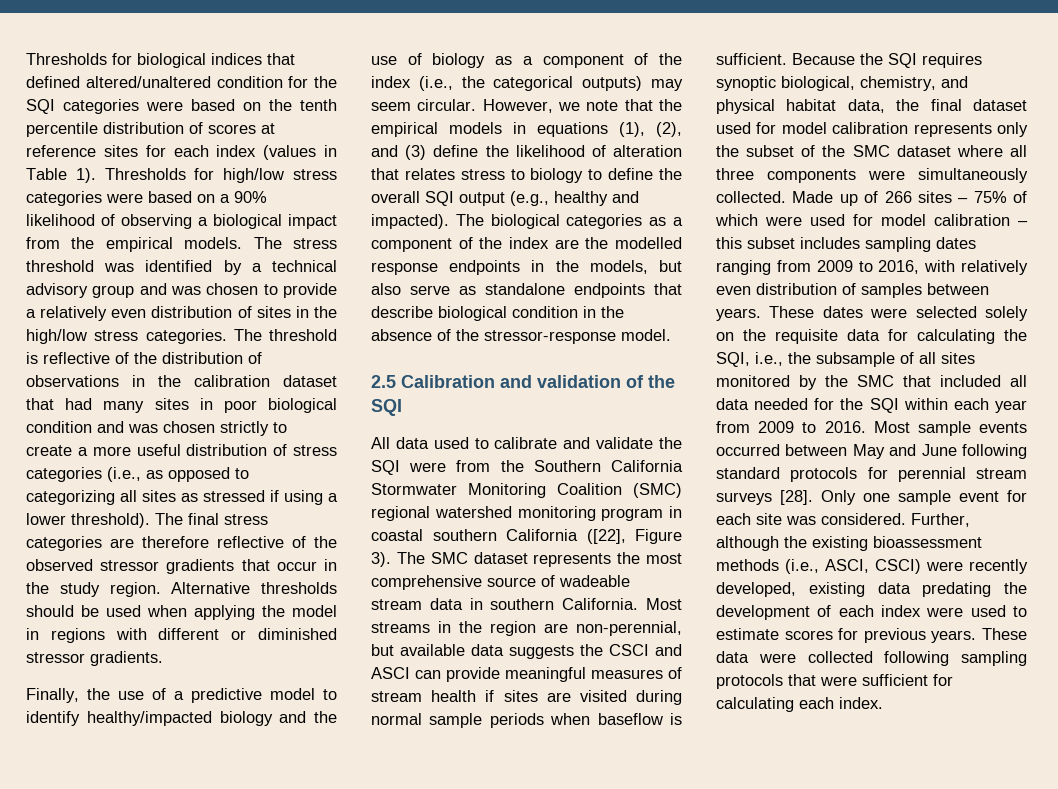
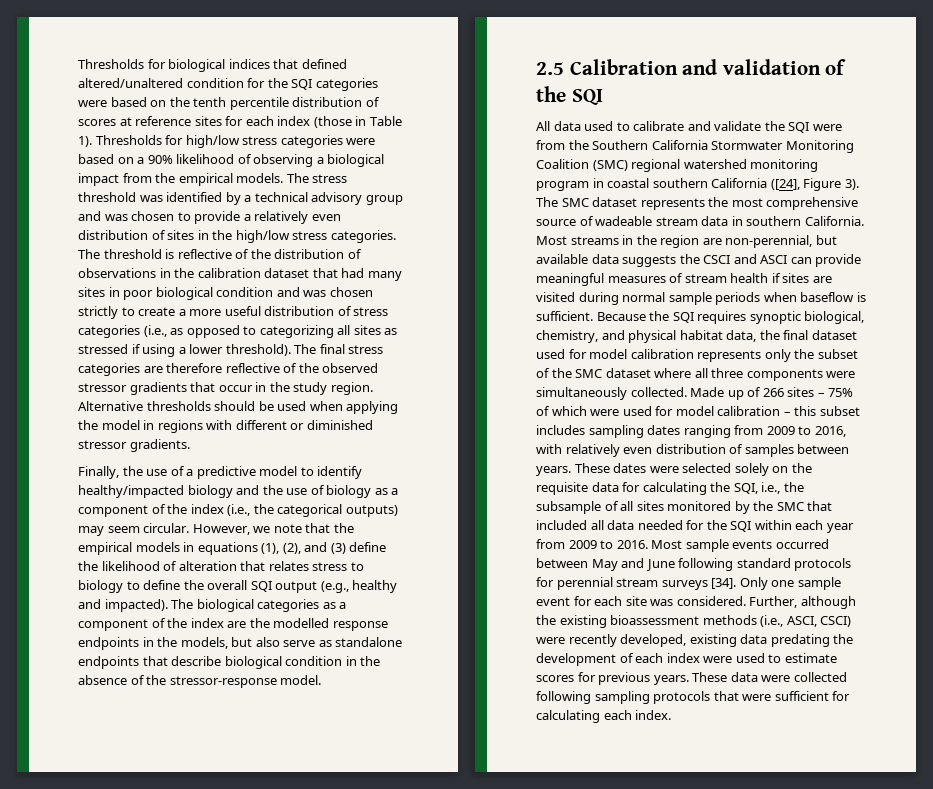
[263,145,317,160] (values -> [313,116,352,128] (those
[586,529,626,544] ([22], -> [770,179,800,190] ([24],
[780,490,813,505] [28]. -> [711,578,737,589] [34].

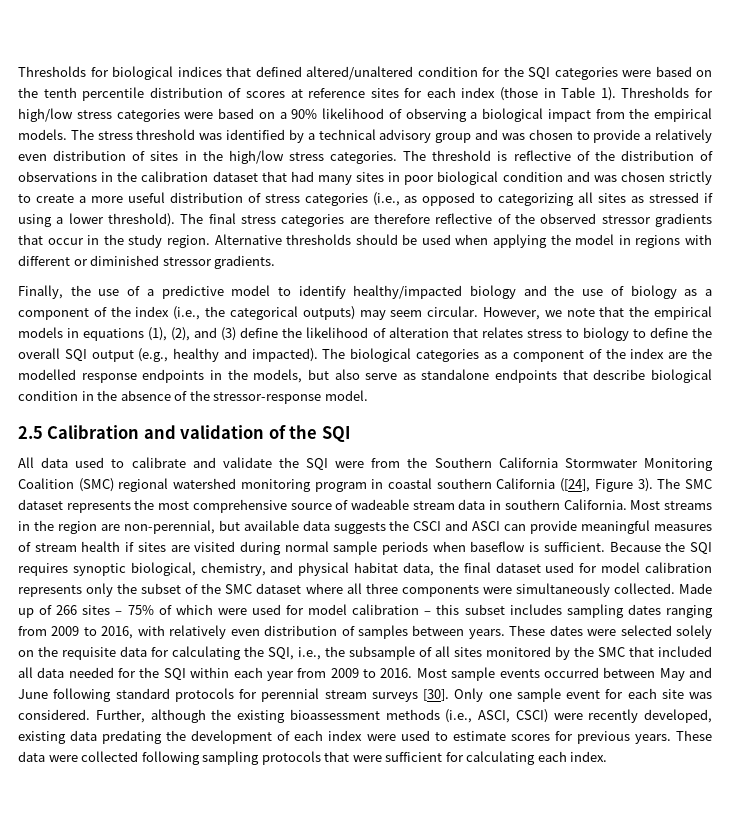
[711,578,737,589] [34]. -> [423,689,449,701] [30].

